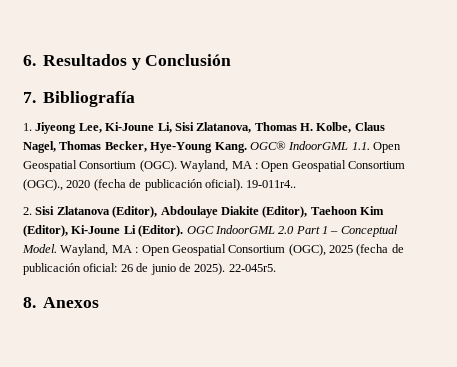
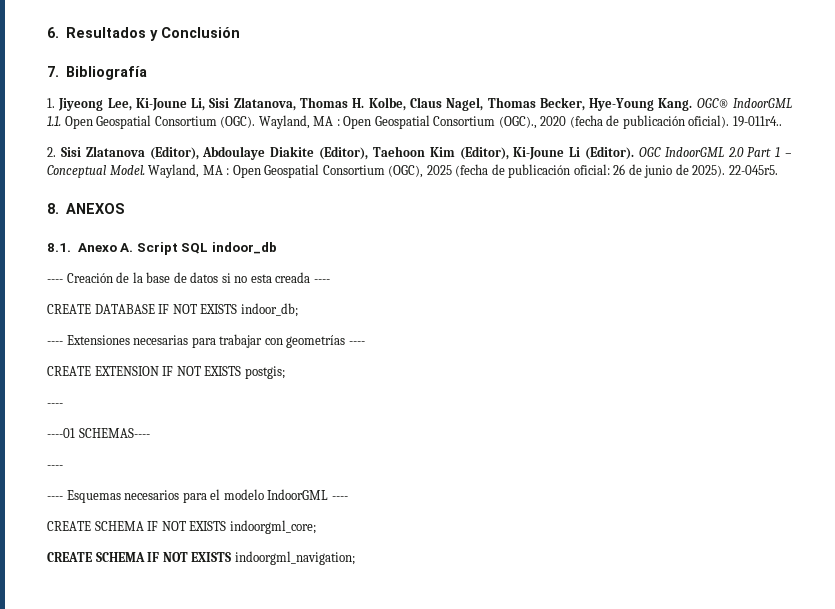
[42,297,99,308] Anexos -> [65,203,125,214] [47,242,278,255] [47,272,330,283] [47,303,298,317] [47,334,365,348] [47,366,285,379] [47,403,63,407] [47,428,150,438] [47,465,63,469] [47,489,348,503] [47,520,316,534] [47,551,355,565] ANEXOS // 8.1. Anexo A. Script SQL indoor_db // ---- Creación de la base de datos si no esta creada ---- // CREATE DATABASE IF NOT EXISTS indoor_db; // ---- Extensiones necesarias para trabajar con geometrías ---- // CREATE EXTENSION IF NOT EXISTS postgis; // ---- // ----01 SCHEMAS---- // ---- // ---- Esquemas necesarios para el modelo IndoorGML ---- // CREATE SCHEMA IF NOT EXISTS indoorgml_core; // CREATE SCHEMA IF NOT EXISTS indoorgml_navigation;

